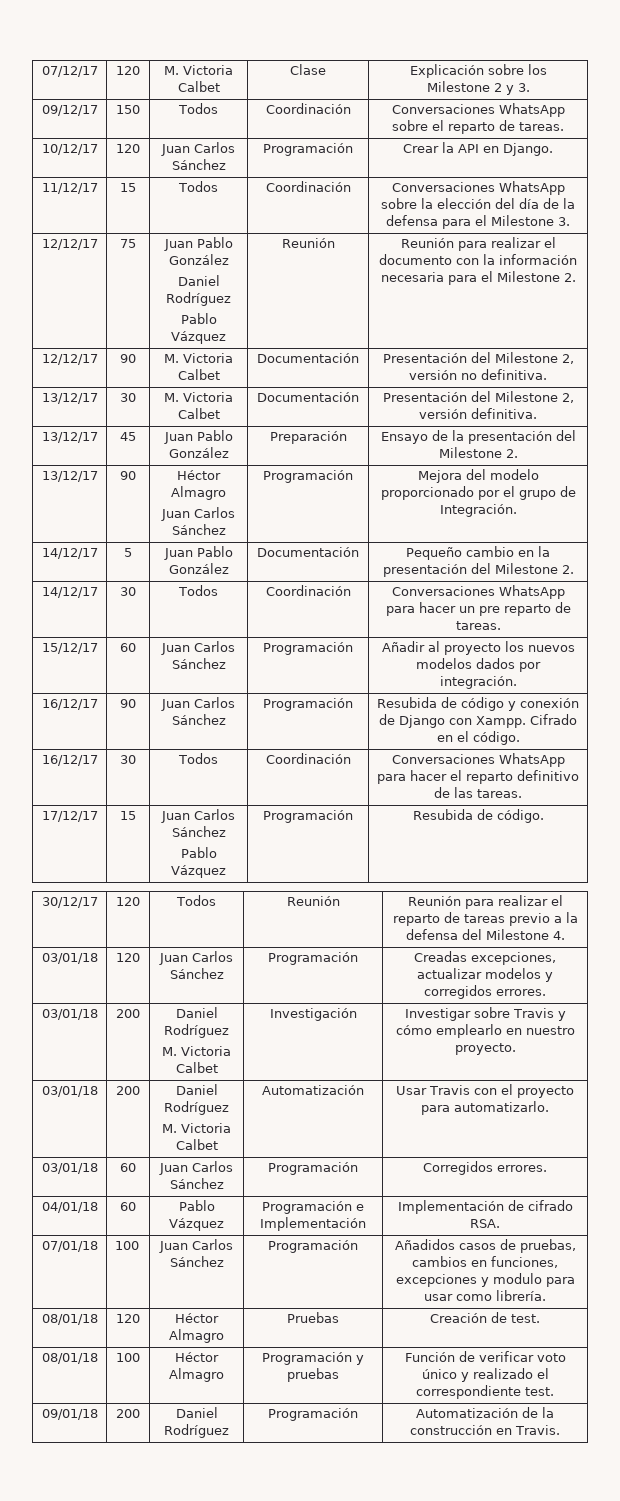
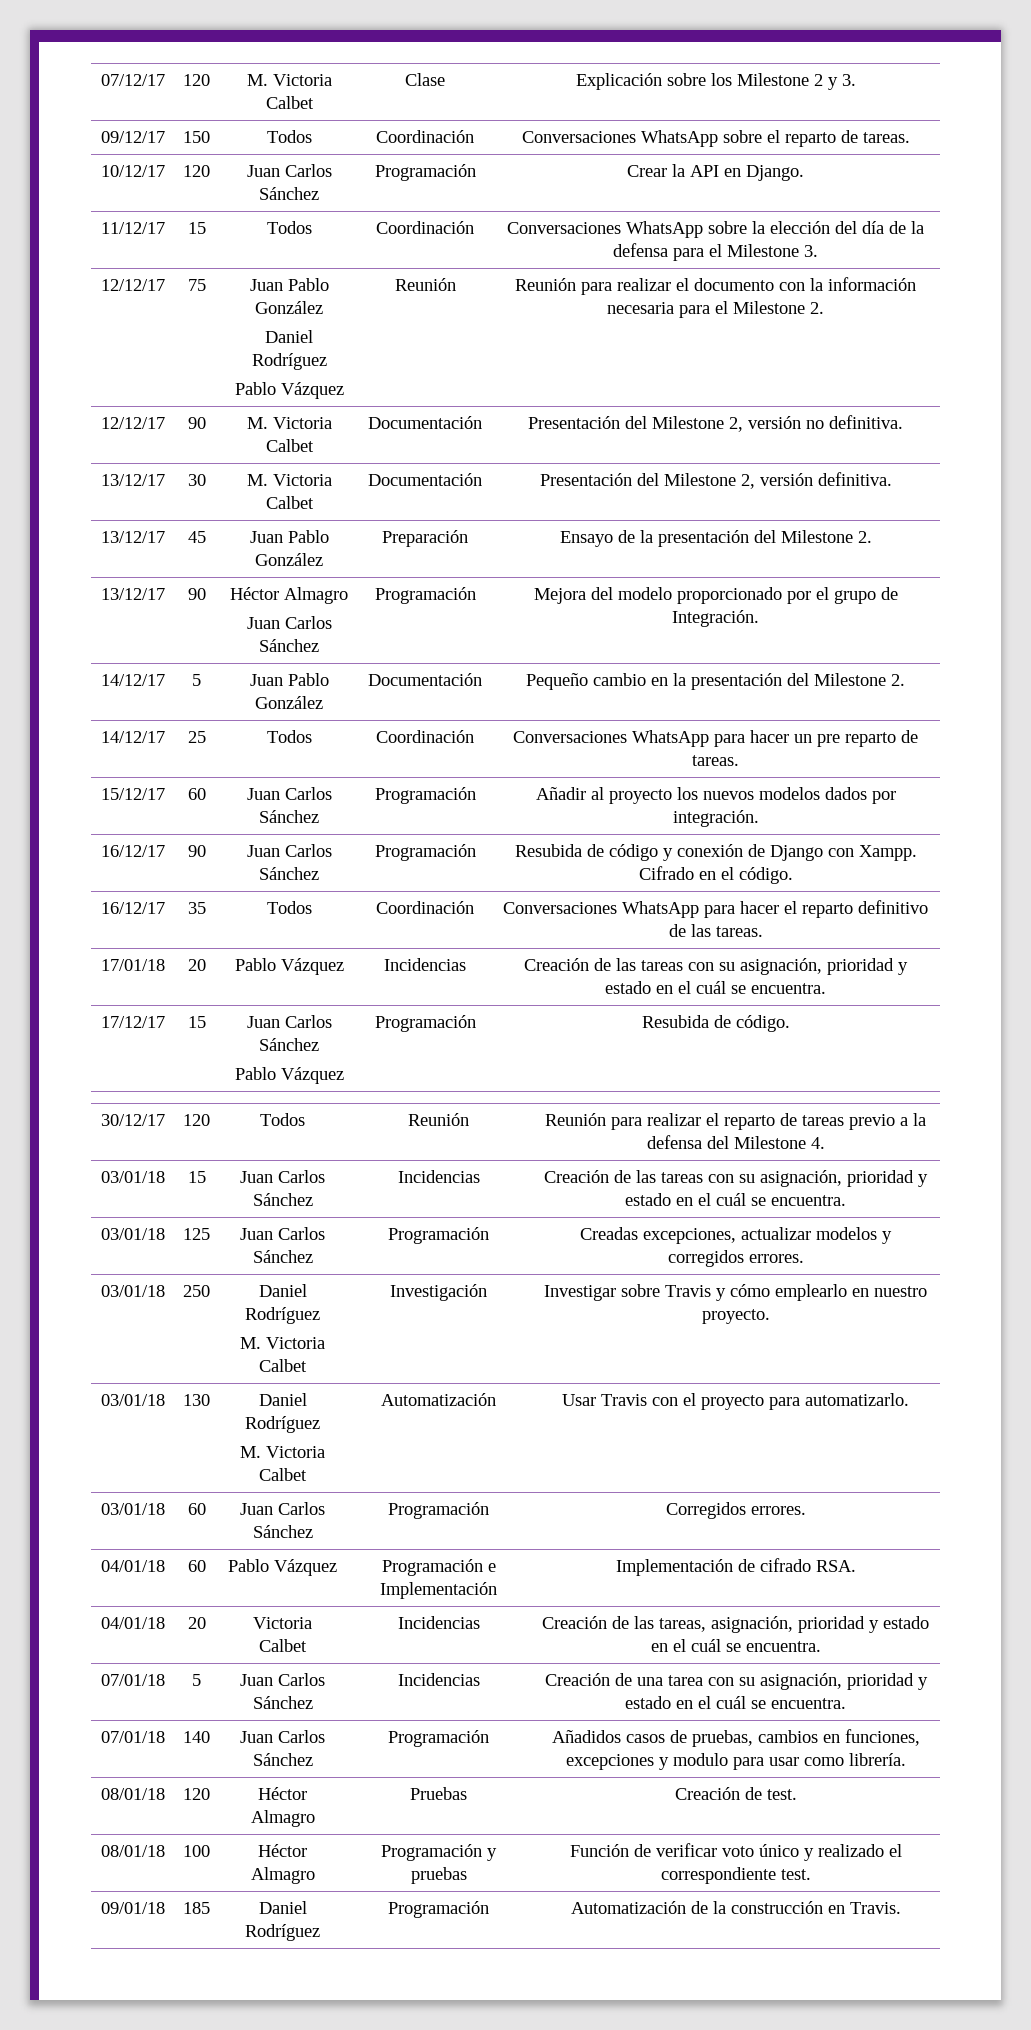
[120,587,136,596] 30 -> [187,731,206,743] 25
[120,755,136,764] 30 -> [187,902,206,914] 35
(522, 793) none -> [100,959,165,971] [187,959,206,971] [234,958,344,975] [384,958,466,971] [524,958,908,975] [605,981,826,994] // 17/01/18 | 20 | Pablo Vázquez | Incidencias | Creación de las tareas con su asignación, prioridad y estado en el cuál se encuentra.
[116,953,140,962] 120 -> [187,1171,206,1183] [240,1170,325,1183] [252,1193,313,1206] [397,1170,480,1183] [544,1170,928,1187] [625,1193,846,1206] [100,1228,165,1240] [183,1228,210,1240] 15 | Juan Carlos Sánchez | Incidencias | Creación de las tareas con su asignación, prioridad y estado en el cuál se encuentra. // 03/01/18 | 125
[116,1009,140,1018] 200 -> [183,1285,210,1297] 250
[116,1086,140,1095] 200 -> [183,1394,210,1406] 130
[41,1241,98,1252] [114,1241,139,1250] 07/01/18 | 100 -> [100,1617,165,1629] [187,1617,206,1629] [253,1617,312,1629] [259,1639,307,1652] [397,1616,480,1629] [542,1616,929,1633] [650,1639,821,1652] [100,1674,165,1686] [192,1674,201,1686] [240,1673,325,1686] [252,1696,313,1709] [397,1673,480,1686] [544,1673,928,1690] [625,1696,846,1709] [100,1731,165,1743] [183,1731,210,1743] 04/01/18 | 20 | Victoria Calbet | Incidencias | Creación de las tareas, asignación, prioridad y estado en el cuál se encuentra. // 07/01/18 | 5 | Juan Carlos Sánchez | Incidencias | Creación de una tarea con su asignación, prioridad y estado en el cuál se encuentra. // 07/01/18 | 140
[116,1409,140,1418] 200 -> [183,1902,210,1914] 185

